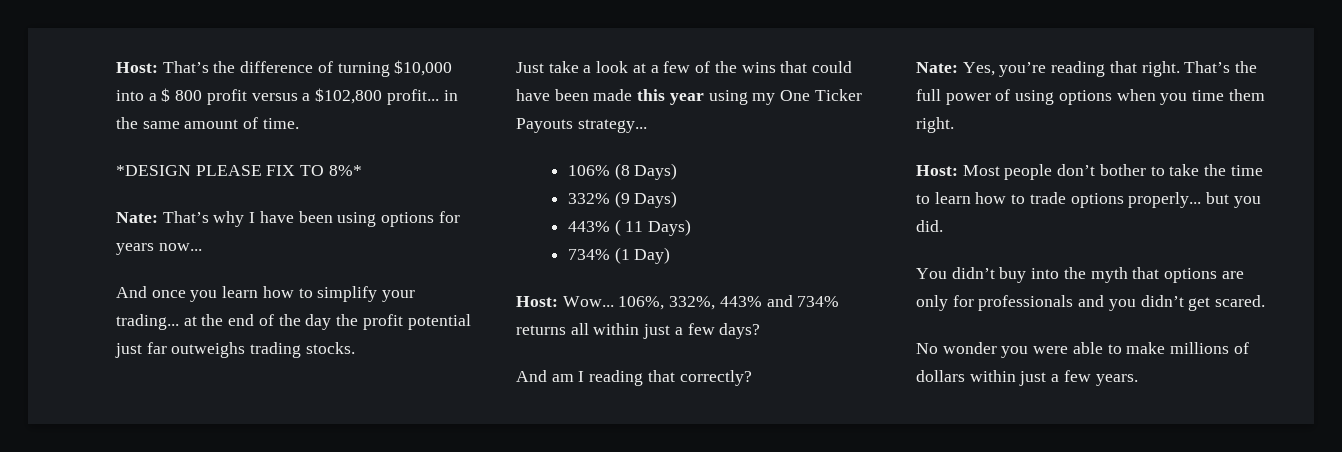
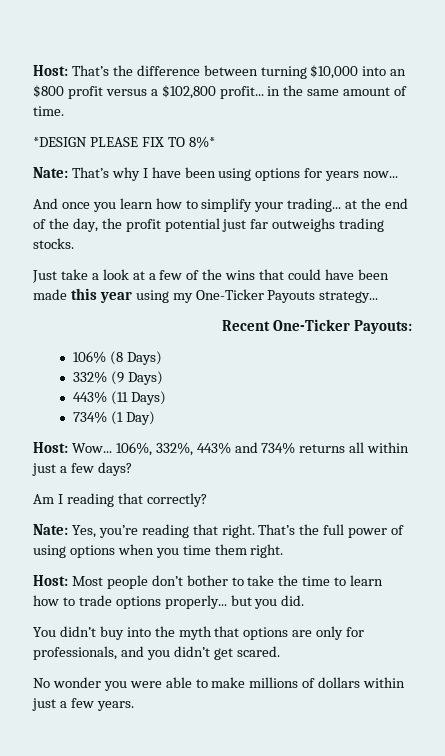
[317,61,333,73] of -> [203,65,258,76] between
[148,88,203,102] a $ 800 -> [390,69,407,76] [33,85,64,98] an $800
[305,314,332,330] day -> [72,218,98,232] day,
[780,89,862,101] One Ticker -> [195,289,264,300] One-Ticker
(647, 126) none -> [222,319,412,334] // Recent One-Ticker Payouts:
[614,219,644,236] ( 11 -> [110,391,128,405] (11
[516,370,574,382] And am -> [33,494,54,504] Am
[978,295,1074,311] professionals -> [33,646,117,660] professionals,

